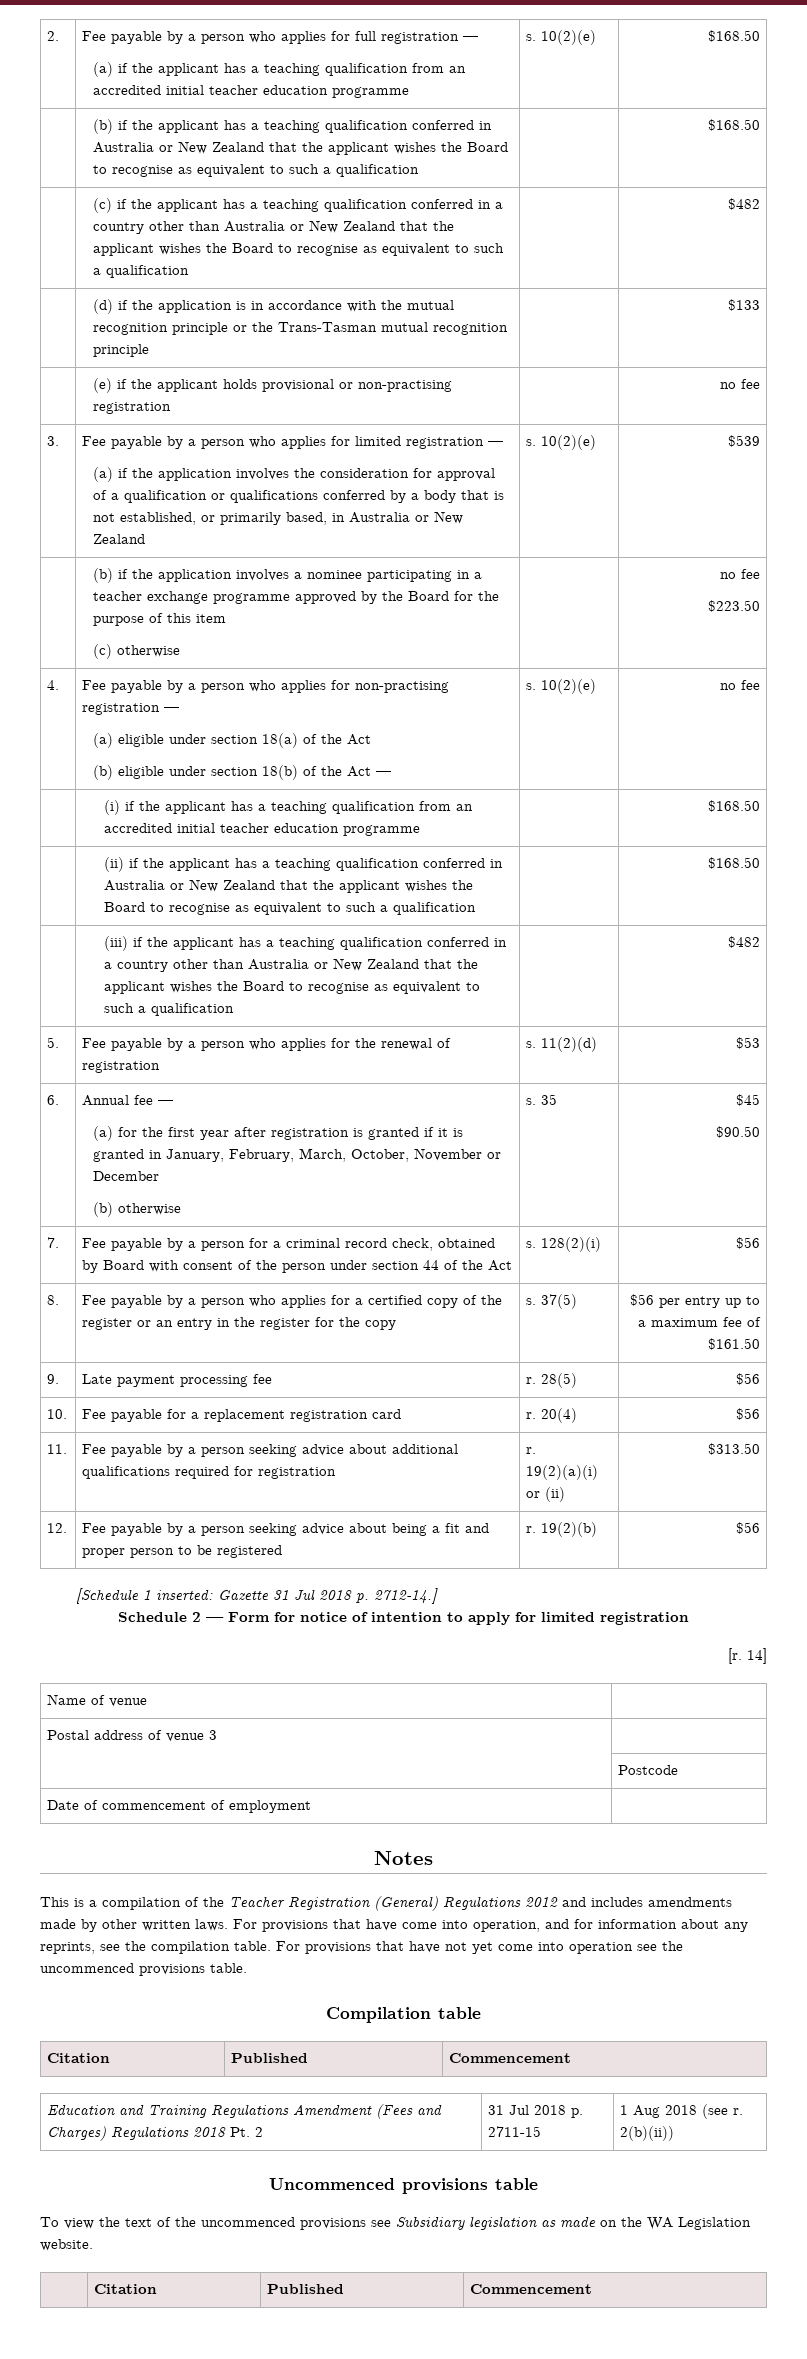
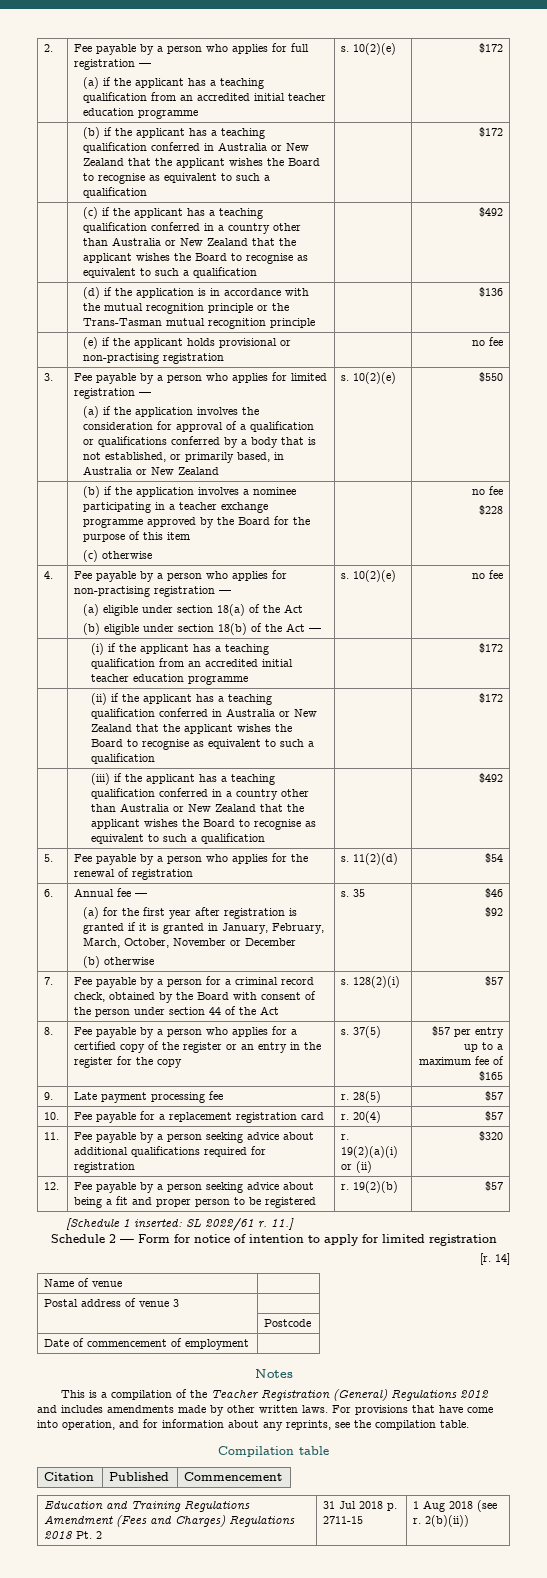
[707,30,760,42] $168.50 -> [478,43,503,53] $172
[707,119,760,131] $168.50 -> [478,127,503,137] $172
[727,198,760,210] $482 -> [478,207,503,217] $492
[727,299,760,311] $133 -> [478,287,503,297] $136
[727,435,760,447] $539 -> [478,372,503,382] $550
[707,600,760,612] $223.50 -> [478,505,503,515] $228
[707,800,760,812] $168.50 -> [478,643,503,653] $172
[707,857,760,869] $168.50 -> [478,693,503,703] $172
[727,936,760,948] $482 -> [478,773,503,783] $492
[735,1037,760,1049] $53 -> [484,853,503,863] $54
[735,1094,760,1106] [715,1126,760,1138] $45 // $90.50 -> [484,888,503,898] [484,907,503,917] $46 // $92
(99, 1266) none -> [176,992,194,1000] the
[735,1237,760,1249] $56 -> [484,976,503,986] $57
[629,1294,654,1306] $56 -> [431,1026,450,1036] $57
[707,1338,760,1350] $161.50 -> [478,1071,503,1081] $165
[735,1373,760,1385] $56 -> [484,1091,503,1101] $57
[735,1408,760,1420] $56 -> [484,1111,503,1121] $57
[707,1443,760,1455] $313.50 -> [478,1131,503,1141] $320
[735,1522,760,1534] $56 -> [484,1181,503,1191] $57
[218,1588,439,1604] Gazette 31 Jul 2018 p. 2712-14.] -> [185,1218,294,1231] SL 2022/61 r. 11.]
[276,1941,683,1954] [40,1963,247,1976] For provisions that have not yet come into operation see the uncommenced provisions table. -> (469, 1424) none
[269,2178,538,2194] [40,2216,751,2230] [40,2239,93,2251] [94,2284,158,2294] [267,2284,345,2294] [470,2284,593,2294] // Uncommenced provisions table // To view the text of the uncommenced provisions see Subsidiary legislation as made on the WA Legislation website. // | Citation | Published | Commencement -> (470, 1521) none

